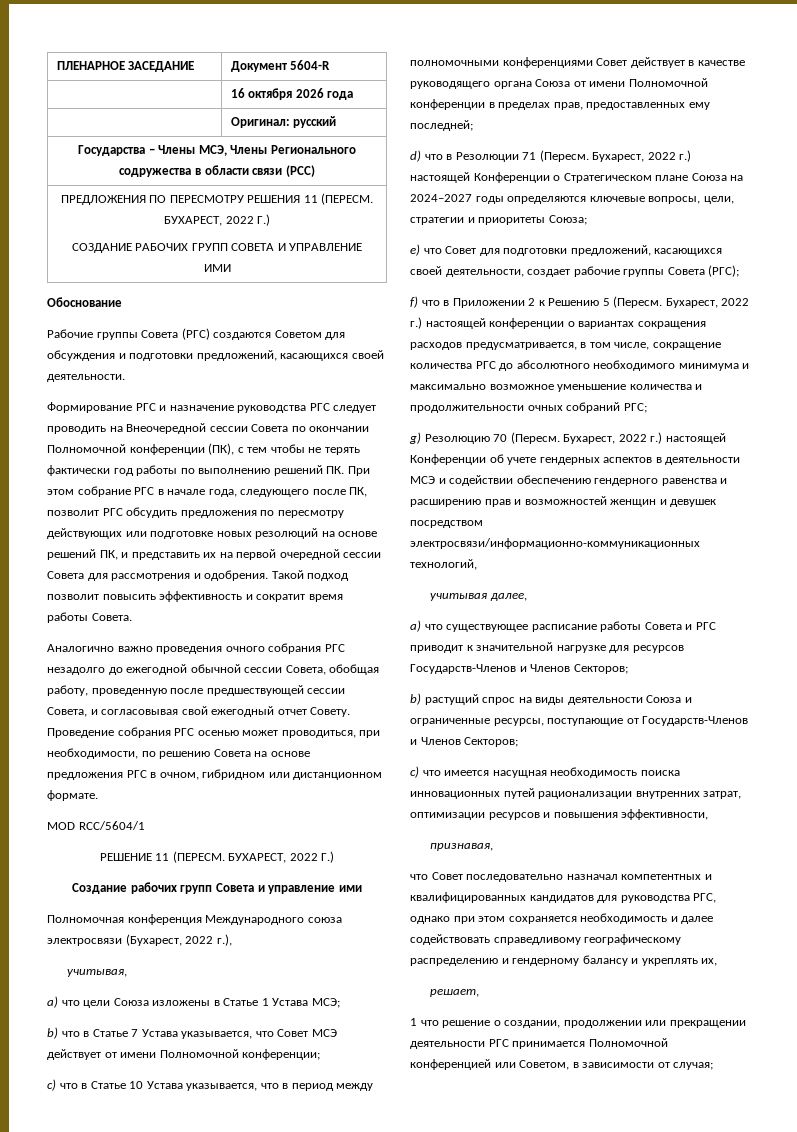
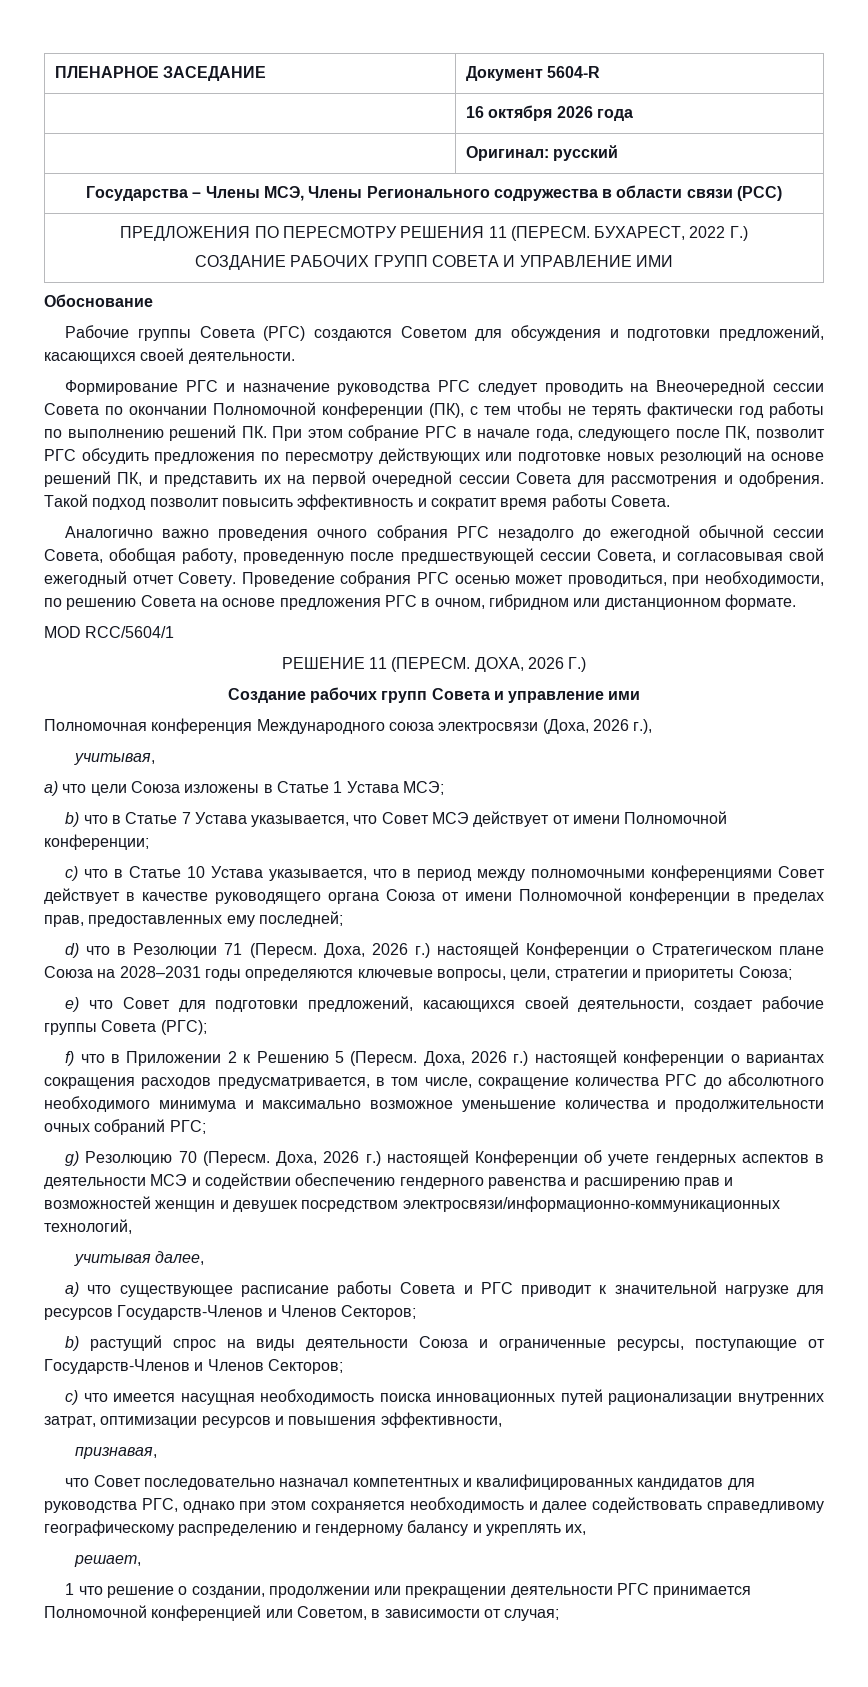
[228,853,318,863] БУХАРЕСТ, 2022 -> [474,657,564,672] ДОХА, 2026
[125,934,214,946] (Бухарест, 2022 -> [542,719,629,734] (Доха, 2026
[592,152,676,162] Бухарест, 2022 -> [323,943,408,958] Доха, 2026
[410,194,472,202] 2024–2027 -> [119,966,201,978] 2028–2031
[665,298,750,308] Бухарест, 2022 -> [423,1051,508,1066] Доха, 2026
[563,434,647,444] Бухарест, 2022 -> [276,1151,360,1166] Доха, 2026

